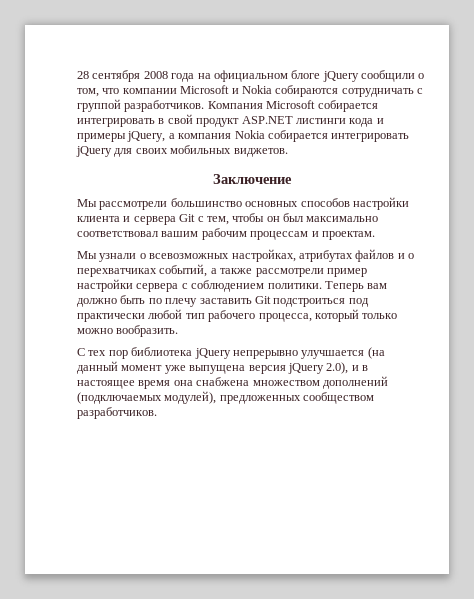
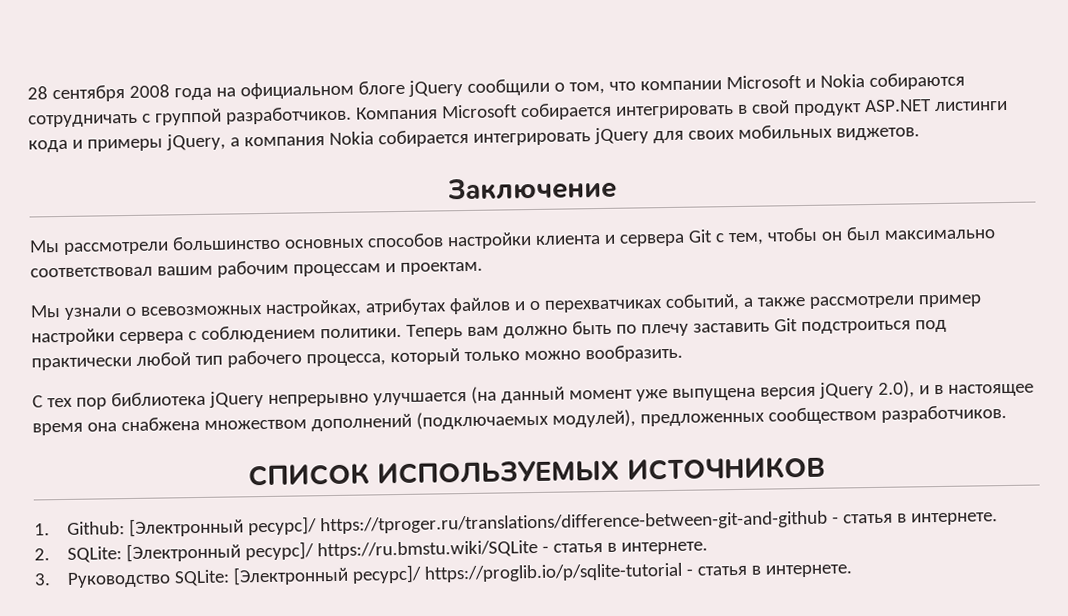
(157, 413) none -> [247,455,826,488] [34,510,998,538] [34,539,708,563] [34,562,853,588] // СПИСОК ИСПОЛЬЗУЕМЫХ ИСТОЧНИКОВ // 1. Github: [Электронный ресурс]/ https://tproger.ru/translations/difference-between-git-and-github - статья в интернете. // 2. SQLite: [Электронный ресурс]/ https://ru.bmstu.wiki/SQLite - статья в интернете. // 3. Руководство SQLite: [Электронный ресурс]/ https://proglib.io/p/sqlite-tutorial - статья в интернете.

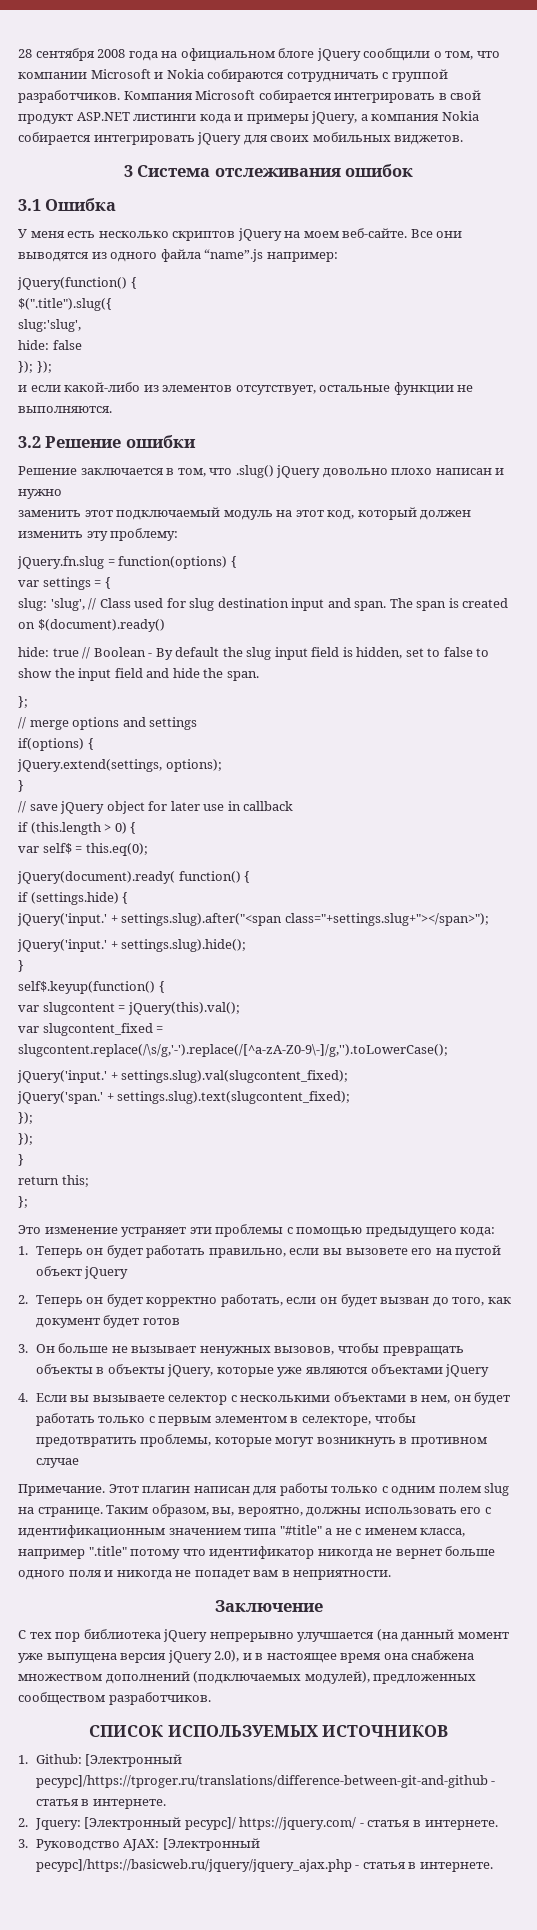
[447,176,617,202] [29,226,996,255] [30,260,483,278] [30,293,982,320] [31,318,947,346] [31,344,683,371] Заключение // Мы рассмотрели большинство основных способов настройки клиента и сервера Git с тем, чтобы он был максимально соответствовал вашим рабочим процессам и проектам. // Мы узнали о всевозможных настройках, атрибутах файлов и о перехватчиках событий, а также рассмотрели пример настройки сервера с соблюдением политики. Теперь вам должно быть по плечу заставить Git подстроиться под практически любой тип рабочего процесса, который только можно вообразить. -> [123,164,414,177] [18,198,117,211] [18,228,463,241] [18,249,338,262] [17,277,137,290] [18,298,112,311] [18,319,81,332] [18,340,82,350] [18,361,52,373] [18,382,474,395] [18,406,112,413] [18,435,196,448] [18,465,505,478] [18,489,62,499] [18,507,472,520] [18,528,179,541] [17,556,237,569] [18,577,111,590] [18,598,509,611] [18,619,165,632] [18,647,490,660] [18,668,259,681] [18,696,28,708] [18,717,198,730] [18,738,94,751] [17,759,222,772] [18,780,24,792] [18,801,294,814] [18,822,137,835] [18,843,148,856] [17,871,251,884] [18,892,129,905] [17,913,489,926] [17,939,247,952] [18,960,24,972] [18,981,165,994] [18,1002,240,1015] [18,1023,164,1036] [18,1044,448,1057] [17,1070,349,1083] [17,1091,351,1104] [18,1112,33,1124] [18,1133,33,1145] [18,1154,24,1166] [18,1175,89,1187] [18,1196,28,1208] [18,1224,496,1237] [18,1245,502,1258] [35,1266,129,1279] [18,1294,511,1307] [35,1315,180,1328] [18,1343,464,1356] [35,1364,490,1377] [18,1392,511,1405] [35,1413,416,1426] [35,1434,487,1447] [35,1458,79,1468] [18,1483,510,1496] [18,1504,491,1517] [18,1525,466,1538] [18,1546,496,1559] [18,1570,392,1580] [214,1600,323,1612] 3 Система отслеживания ошибок // 3.1 Ошибка // У меня есть несколько скриптов jQuery на моем веб-сайте. Все они выводятся из одного файла “name”.js например: // jQuery(function() { // $(".title").slug({ // slug:'slug', // hide: false // }); }); // и если какой-либо из элементов отсутствует, остальные функции не выполняются. // 3.2 Решение ошибки // Решение заключается в том, что .slug() jQuery довольно плохо написан и нужно // заменить этот подключаемый модуль на этот код, который должен изменить эту проблему: // jQuery.fn.slug = function(options) { // var settings = { // slug: 'slug', // Class used for slug destination input and span. The span is created on $(document).ready() // hide: true // Boolean - By default the slug input field is hidden, set to false to show the input field and hide the span. // }; // // merge options and settings // if(options) { // jQuery.extend(settings, options); // } // // save jQuery object for later use in callback // if (this.length > 0) { // var self$ = this.eq(0); // jQuery(document).ready( function() { // if (settings.hide) { // jQuery('input.' + settings.slug).after("<span class="+settings.slug+"></span>"); // jQuery('input.' + settings.slug).hide(); // } // self$.keyup(function() { // var slugcontent = jQuery(this).val(); // var slugcontent_fixed = slugcontent.replace(/\s/g,'-').replace(/[^a-zA-Z0-9\-]/g,'').toLowerCase(); // jQuery('input.' + settings.slug).val(slugcontent_fixed); // jQuery('span.' + settings.slug).text(slugcontent_fixed); // }); // }); // } // return this; // }; // Это изменение устраняет эти проблемы с помощью предыдущего кода: // 1. Теперь он будет работать правильно, если вы вызовете его на пустой объект jQuery // 2. Теперь он будет корректно работать, если он будет вызван до того, как документ будет готов // 3. Он больше не вызывает ненужных вызовов, чтобы превращать объекты в объекты jQuery, которые уже являются объектами jQuery // 4. Если вы вызываете селектор с несколькими объектами в нем, он будет работать только с первым элементом в селекторе, чтобы предотвратить проблемы, которые могут возникнуть в противном случае // Примечание. Этот плагин написан для работы только с одним полем slug на странице. Таким образом, вы, вероятно, должны использовать его с идентификационным значением типа "#title" а не с именем класса, например ".title" потому что идентификатор никогда не вернет больше одного поля и никогда не попадет вам в неприятности. // Заключение
[247,510,828,536] ресурс]/ https://tproger.ru/translations/difference-between-git-and-github -> [35,1775,488,1788] ресурс]/https://tproger.ru/translations/difference-between-git-and-github
[66,539,538,563] SQLite: [Электронный ресурс]/ https://ru.bmstu.wiki/SQLite -> [34,1817,357,1830] Jquery: [Электронный ресурс]/ https://jquery.com/
[173,562,683,587] SQLite: [Электронный ресурс]/ https://proglib.io/p/sqlite-tutorial -> [123,1838,260,1851] [35,1859,352,1872] AJAX: [Электронный ресурс]/https://basicweb.ru/jquery/jquery_ajax.php

